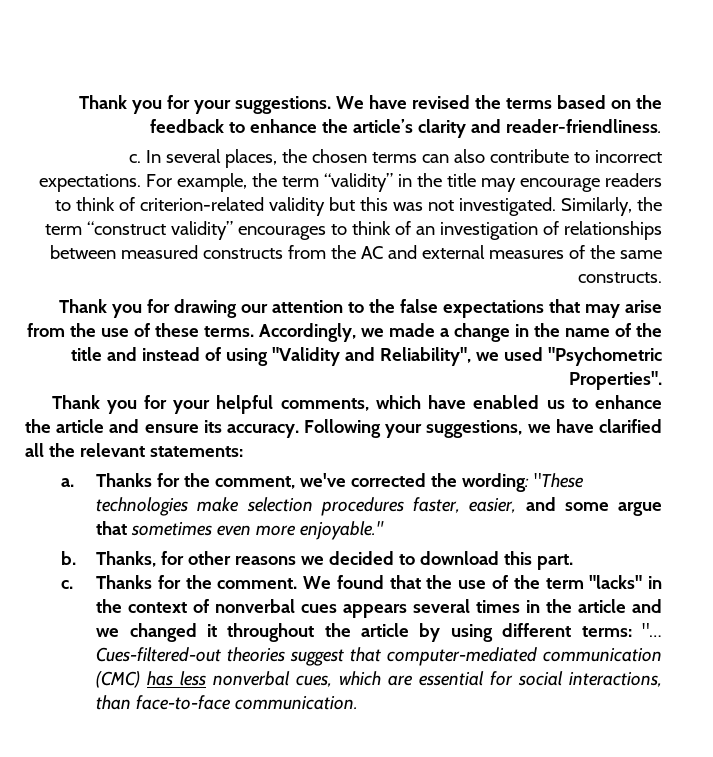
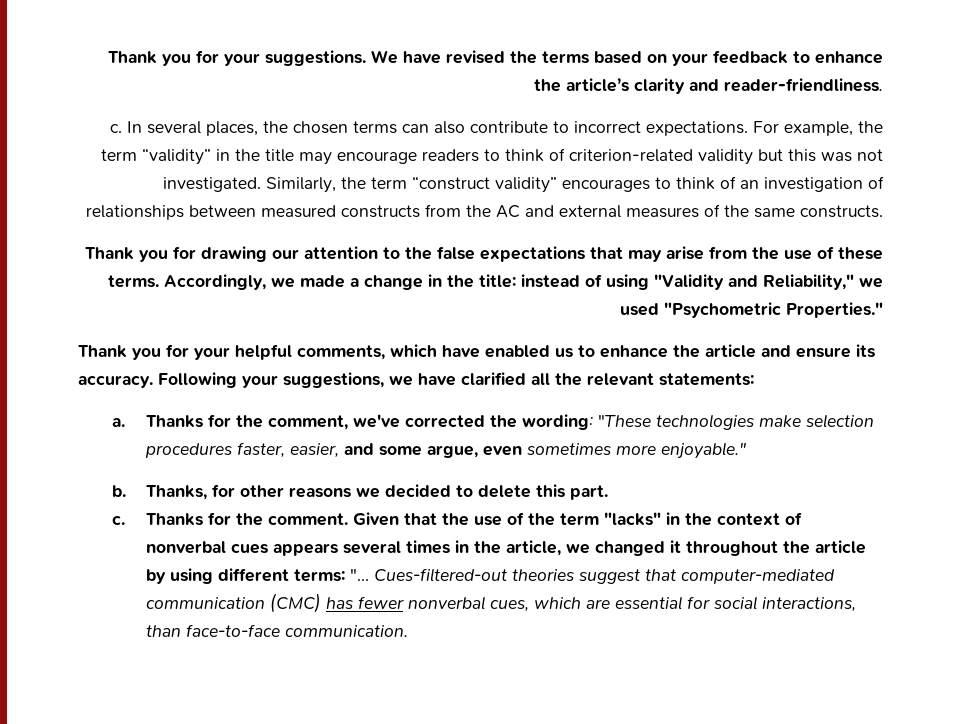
[636,95,663,109] the -> [672,53,708,66] your
[565,323,663,337] [71,347,138,361] name of the title and -> [479,274,516,288] title:
[380,347,472,366] Reliability", -> [763,274,854,290] Reliability,"
[569,371,662,390] Properties". -> [786,302,883,318] Properties."
[618,502,662,516] [96,521,252,536] argue that sometimes even -> [427,443,613,458] argue, even sometimes
[420,551,500,565] download -> [478,485,532,498] delete
[303,575,384,589] We found -> [353,512,400,526] Given
[578,599,662,613] article and -> [506,540,562,556] article,
[180,671,207,686] less -> [358,596,405,609] fewer

